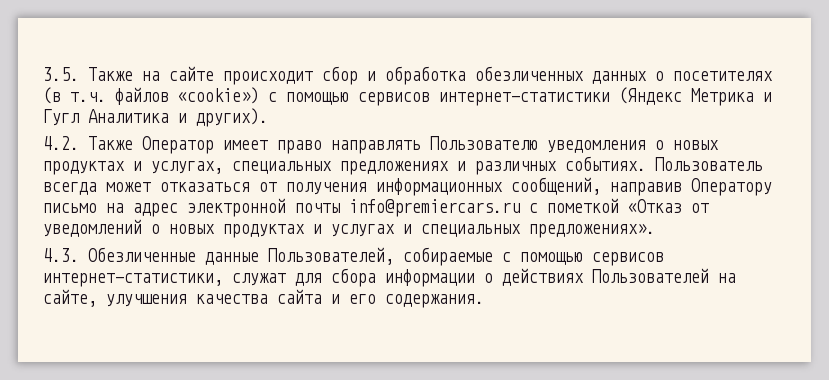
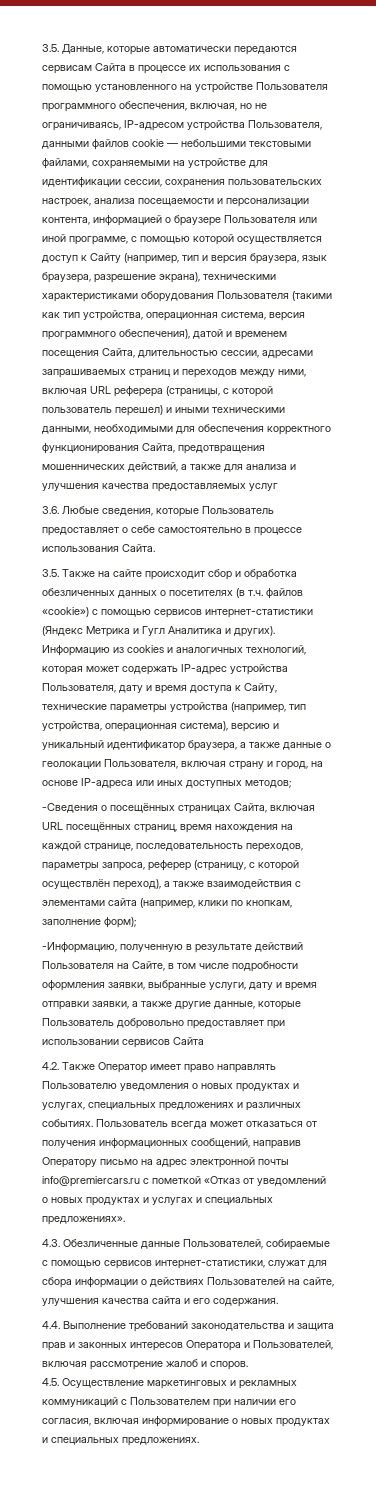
[43,67,79,81] 3.5. -> [42,44,297,55] [42,63,290,74] [42,82,328,93] [42,101,267,112] [42,120,322,131] [42,139,311,150] [42,158,268,169] [42,177,322,188] [42,198,309,207] [42,215,317,226] [42,234,322,245] [42,253,327,264] [42,272,276,283] [42,291,332,302] [42,310,305,321] [42,329,287,340] [42,348,313,359] [42,369,306,378] [42,386,273,397] [42,405,285,416] [42,424,331,435] [42,443,265,454] [42,462,296,472] [42,483,278,492] [42,506,274,517] [42,525,302,536] [42,544,155,552] [42,569,59,577] 3.5. Данные, которые автоматически передаются сервисам Сайта в процессе их использования с помощью установленного на устройстве Пользователя программного обеспечения, включая, но не ограничиваясь, IP-адресом устройства Пользователя, данными файлов cookie — небольшими текстовыми файлами, сохраняемыми на устройстве для идентификации сессии, сохранения пользовательских настроек, анализа посещаемости и персонализации контента, информацией о браузере Пользователя или иной программе, с помощью которой осуществляется доступ к Сайту (например, тип и версия браузера, язык браузера, разрешение экрана), техническими характеристиками оборудования Пользователя (такими как тип устройства, операционная система, версия программного обеспечения), датой и временем посещения Сайта, длительностью сессии, адресами запрашиваемых страниц и переходов между ними, включая URL реферера (страницы, с которой пользователь перешел) и иными техническими данными, необходимыми для обеспечения корректного функционирования Сайта, предотвращения мошеннических действий, а также для анализа и улучшения качества предоставляемых услуг // 3.6. Любые сведения, которые Пользователь предоставляет о себе самостоятельно в процессе использования Сайта. // 3.5.
(268, 117) none -> [42,645,306,656] [42,664,288,675] [42,683,277,694] [42,702,306,713] [42,721,279,732] [42,740,331,751] [42,759,323,770] [42,778,291,789] [42,803,315,814] [42,822,293,833] [42,841,303,852] [42,860,299,871] [42,879,301,890] [42,898,292,909] [42,917,136,928] [42,942,303,953] [42,961,298,972] [42,980,317,991] [42,1001,301,1010] [42,1018,285,1029] [42,1037,204,1048] Информацию из cookies и аналогичных технологий, которая может содержать IP-адрес устройства Пользователя, дату и время доступа к Сайту, технические параметры устройства (например, тип устройства, операционная система), версию и уникальный идентификатор браузера, а также данные о геолокации Пользователя, включая страну и город, на основе IP-адреса или иных доступных методов; // -Сведения о посещённых страницах Сайта, включая URL посещённых страниц, время нахождения на каждой странице, последовательность переходов, параметры запроса, реферер (страницу, с которой осуществлён переход), а также взаимодействия с элементами сайта (например, клики по кнопкам, заполнение форм); // -Информацию, полученную в результате действий Пользователя на Сайте, в том числе подробности оформления заявки, выбранные услуги, дату и время отправки заявки, а также другие данные, которые Пользователь добровольно предоставляет при использовании сервисов Сайта
(484, 301) none -> [42,1321,334,1332] [42,1340,333,1351] [42,1359,248,1370] [42,1378,297,1389] [42,1397,296,1408] [42,1416,330,1427] [42,1437,199,1446] // 4.4. Выполнение требований законодательства и защита прав и законных интересов Оператора и Пользователей, включая рассмотрение жалоб и споров. // 4.5. Осуществление маркетинговых и рекламных коммуникаций с Пользователем при наличии его согласия, включая информирование о новых продуктах и специальных предложениях.

